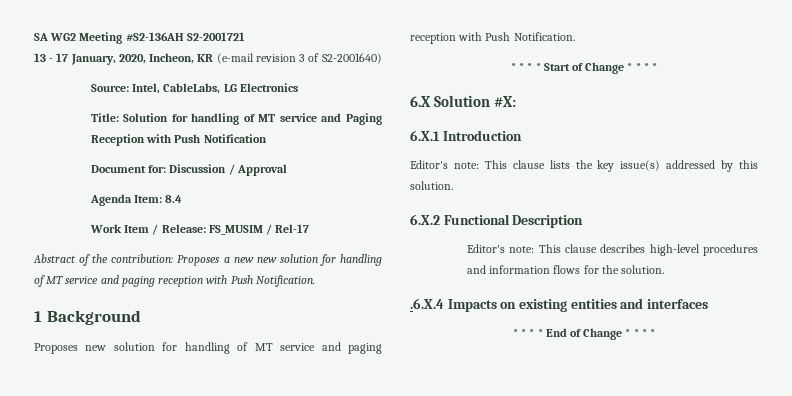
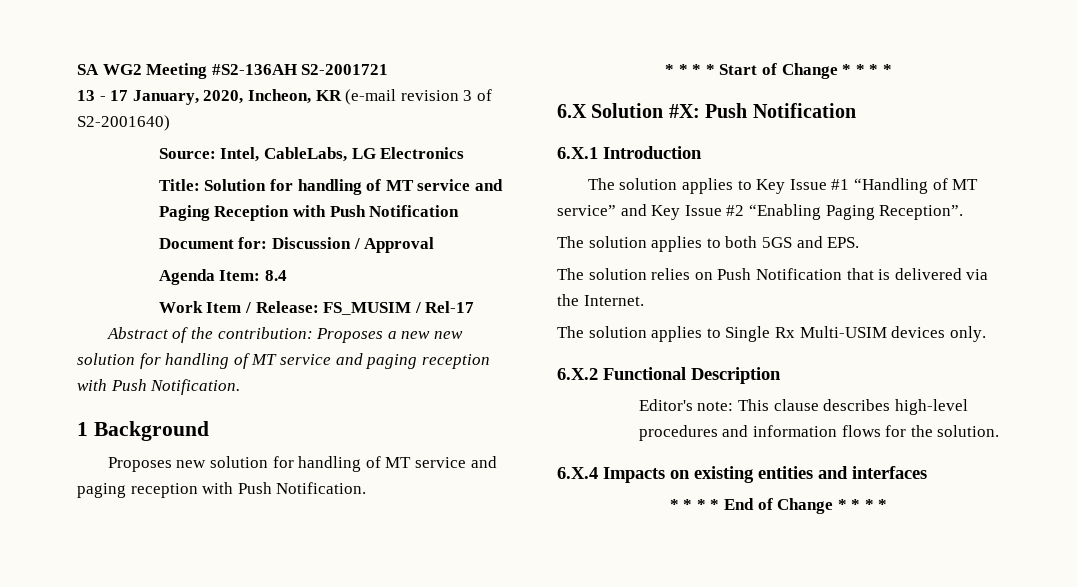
(517, 101) none -> [705,103,856,118] Push Notification
[410,160,758,172] [410,181,453,190] Editor's note: This clause lists the key issue(s) addressed by this solution. -> [587,178,979,194] [557,204,964,220] [557,236,860,252] [557,268,989,280] [557,294,644,306] [557,326,986,342] The solution applies to Key Issue #1 “Handling of MT service” and Key Issue #2 “Enabling Paging Reception”. // The solution applies to both 5GS and EPS. // The solution relies on Push Notification that is delivered via the Internet. // The solution applies to Single Rx Multi-USIM devices only.
[410,298,444,309] .6.X.4 -> [557,467,598,479] 6.X.4

